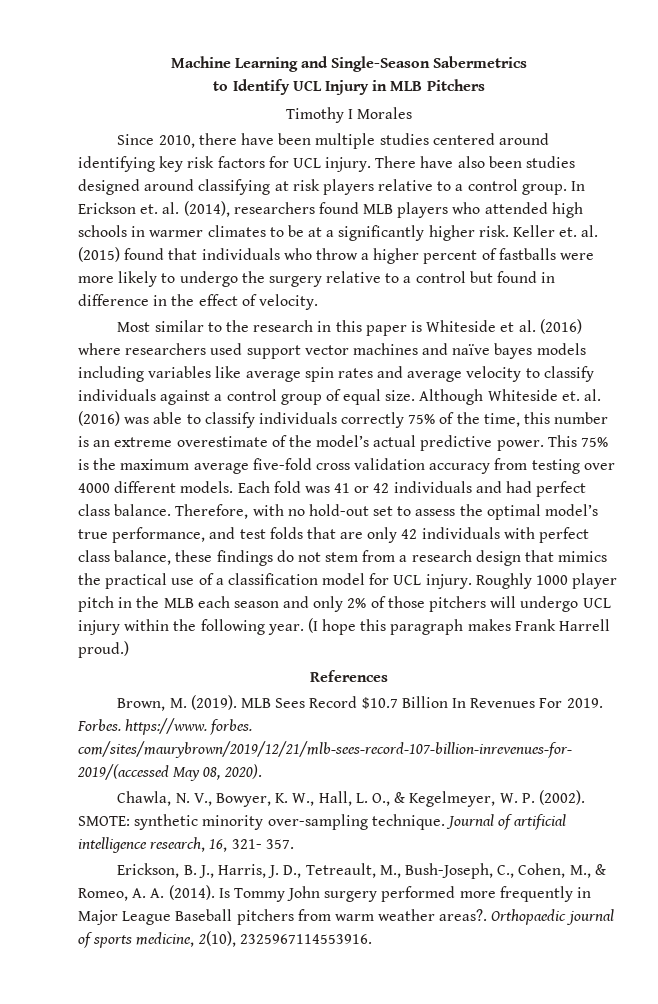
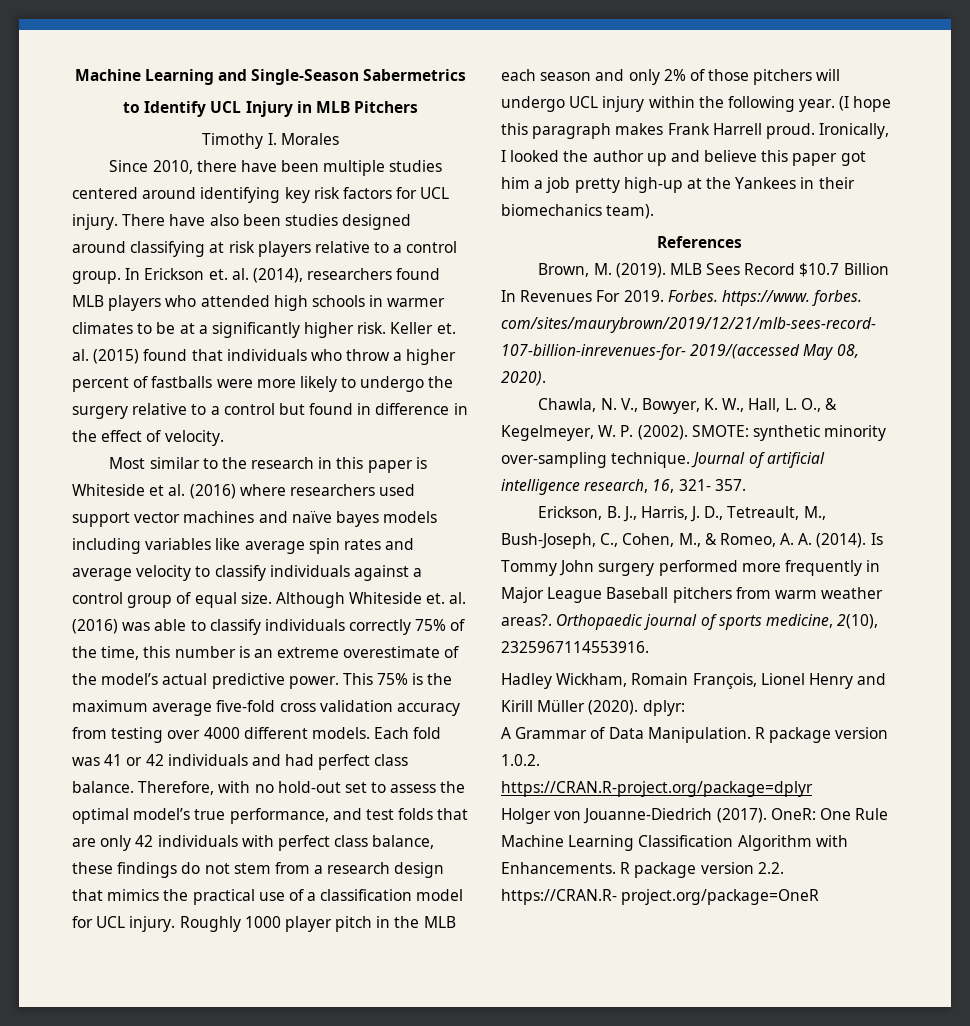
[348,109,353,119] I -> [267,133,277,145] I.
[78,641,129,658] proud.) -> [765,123,890,139] [501,150,866,166] [501,177,855,193] [501,204,655,219] proud. Ironically, I looked the author up and believe this paper got him a job pretty high-up at the Yankees in their biomechanics team).
(372, 939) none -> [501,673,887,689] [501,700,685,716] [501,727,889,743] [501,754,540,766] [501,781,813,797] [501,808,889,824] [501,835,848,851] [501,862,784,878] [501,889,820,905] // Hadley Wickham, Romain François, Lionel Henry and Kirill Müller (2020). dplyr: // A Grammar of Data Manipulation. R package version 1.0.2. // https://CRAN.R-project.org/package=dplyr // Holger von Jouanne-Diedrich (2017). OneR: One Rule Machine Learning Classification Algorithm with Enhancements. R package version 2.2. https://CRAN.R- project.org/package=OneR

